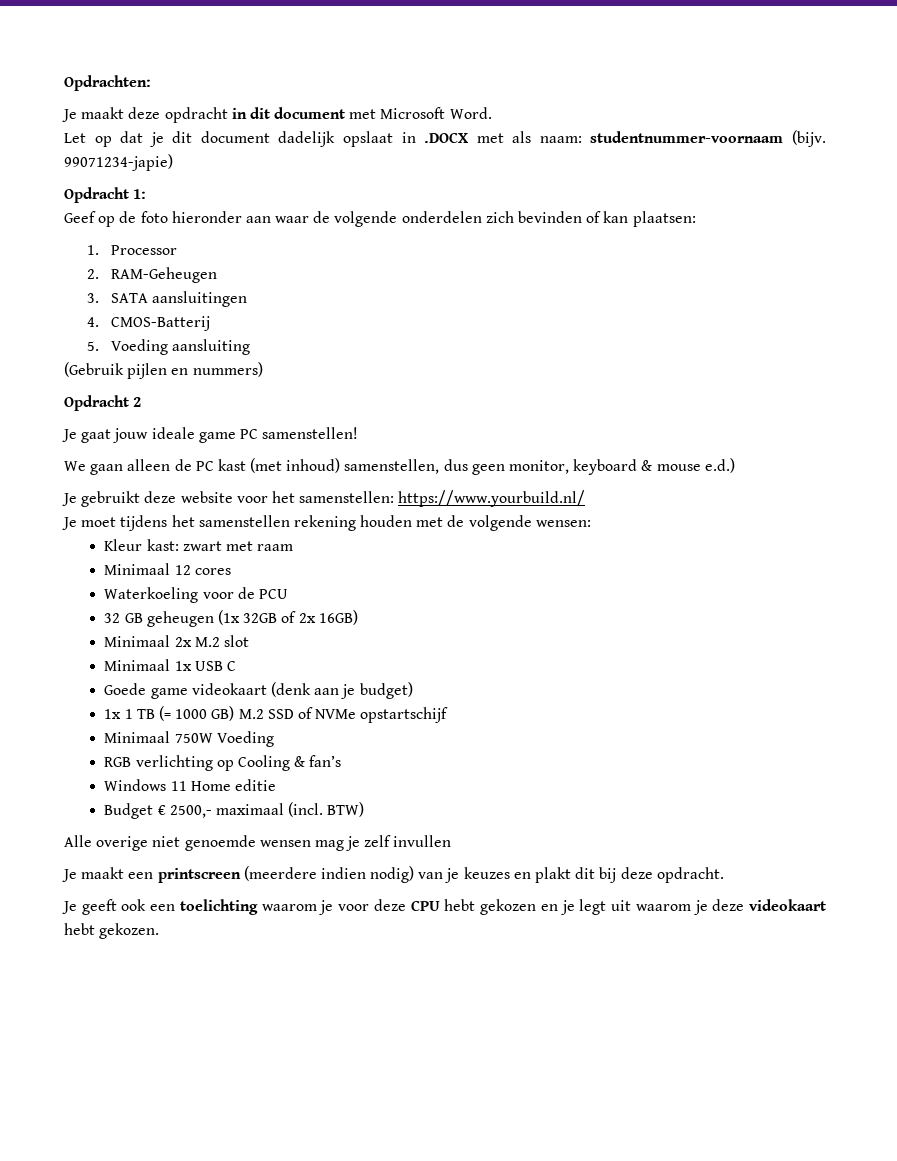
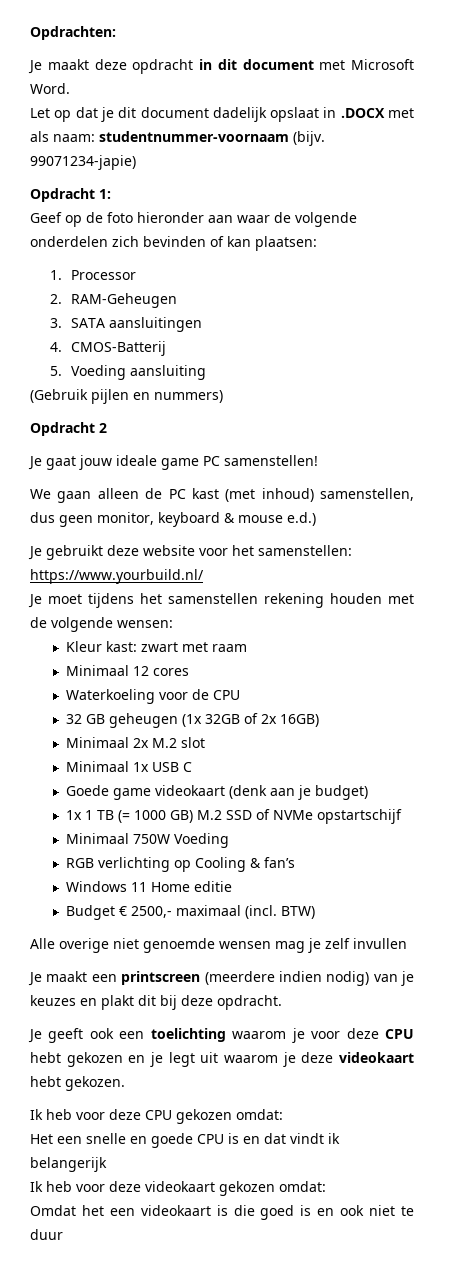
[258,589,288,599] PCU -> [212,690,240,700] CPU
(160, 931) none -> [30,1109,283,1124] [30,1133,340,1148] [30,1157,107,1172] [30,1181,326,1196] [30,1205,415,1220] [30,1229,63,1240] // Ik heb voor deze CPU gekozen omdat: // Het een snelle en goede CPU is en dat vindt ik belangerijk // Ik heb voor deze videokaart gekozen omdat: // Omdat het een videokaart is die goed is en ook niet te duur

